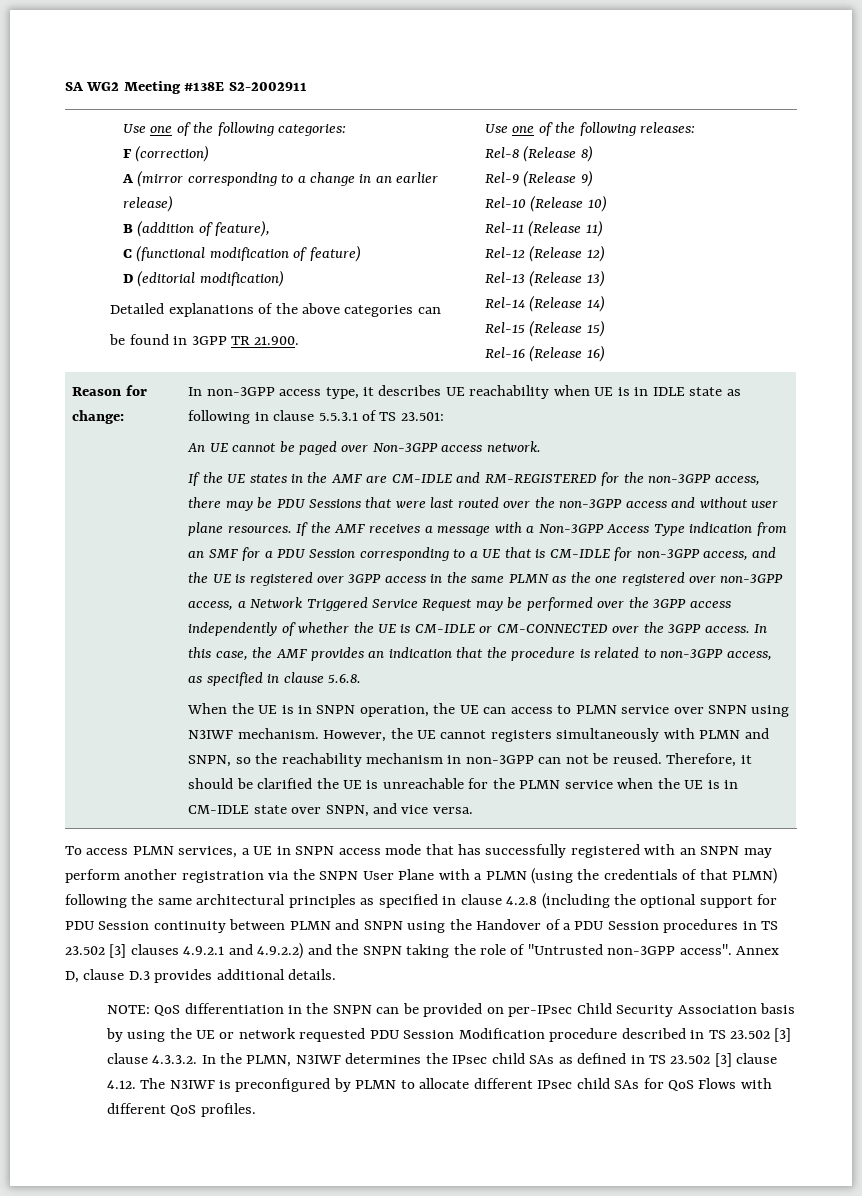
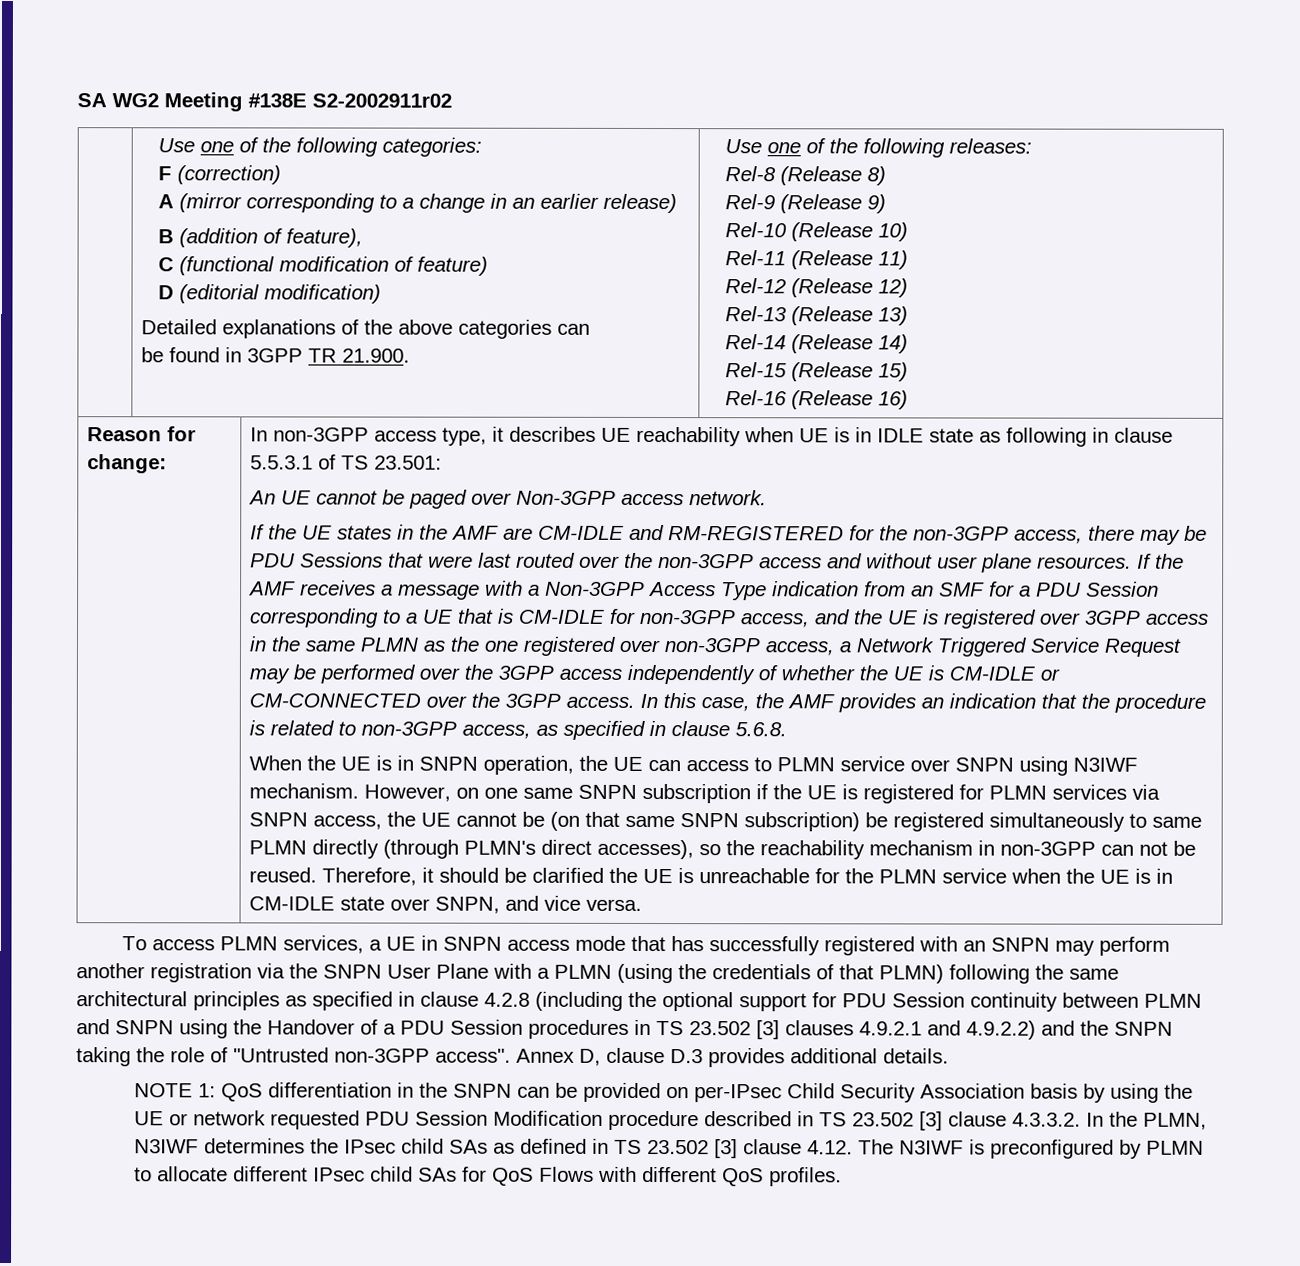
[228,82,307,91] S2-2002911 -> [312,93,452,108] S2-2002911r02
[390,728,769,742] [188,755,232,767] the UE cannot registers simultaneously with PLMN and SNPN, -> [455,783,1160,804] [248,811,1202,832] [248,839,694,860] on one same SNPN subscription if the UE is registered for PLMN services via SNPN access, the UE cannot be (on that same SNPN subscription) be registered simultaneously to same PLMN directly (through PLMN's direct accesses),
[106,1005,150,1014] NOTE: -> [134,1083,217,1098] NOTE 1:

